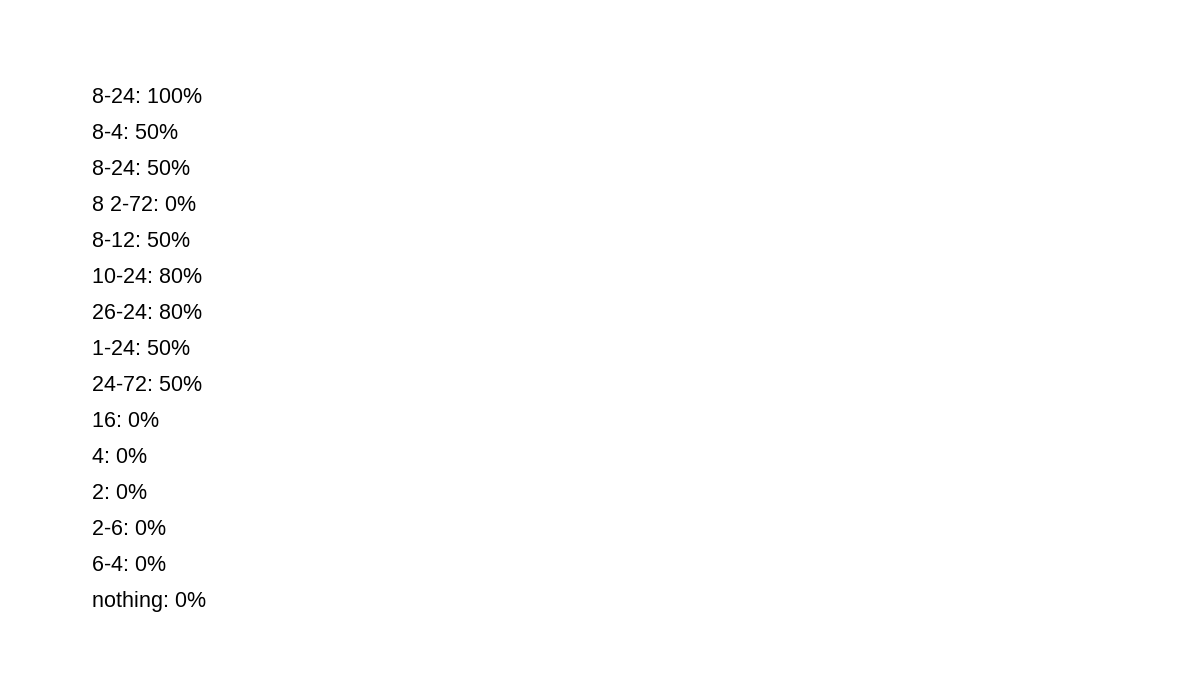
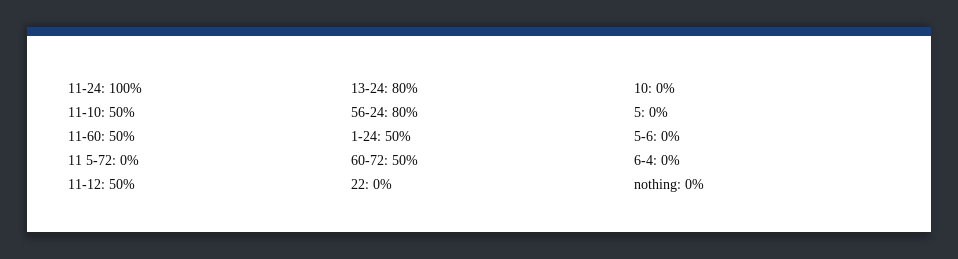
[92,88,141,103] 8-24: -> [68,83,105,93] 11-24:
[92,124,178,139] [92,160,190,175] [92,196,196,211] [92,232,190,247] [92,268,202,283] [92,304,153,319] 8-4: 50% // 8-24: 50% // 8 2-72: 0% // 8-12: 50% // 10-24: 80% // 26-24: -> [68,107,135,117] [68,131,135,141] [68,155,139,165] [68,179,135,189] [351,83,418,93] [351,107,388,117] 11-10: 50% // 11-60: 50% // 11 5-72: 0% // 11-12: 50% // 13-24: 80% // 56-24:
[92,376,202,391] [92,412,159,427] [92,448,147,463] [92,484,147,499] [92,520,129,535] 24-72: 50% // 16: 0% // 4: 0% // 2: 0% // 2-6: -> [351,155,418,165] [351,179,392,189] [634,83,675,93] [634,107,668,117] [634,131,657,141] 60-72: 50% // 22: 0% // 10: 0% // 5: 0% // 5-6:

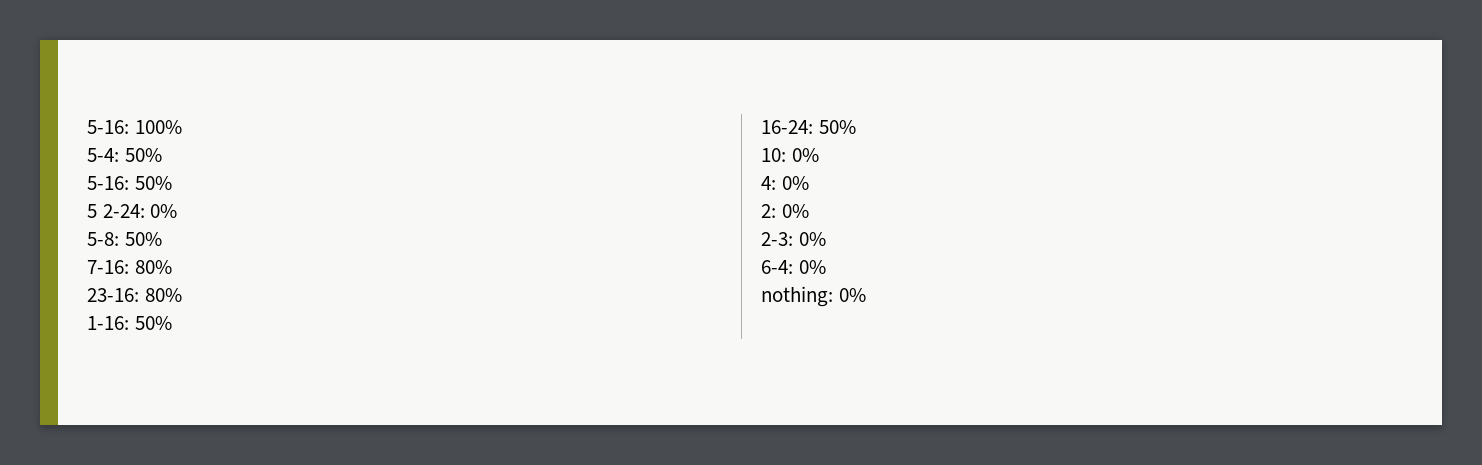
[68,83,105,93] 11-24: -> [87,120,129,134] 5-16:
[68,107,135,117] [68,131,135,141] [68,155,139,165] [68,179,135,189] [351,83,418,93] [351,107,418,117] [351,131,411,141] [351,155,418,165] [351,179,392,189] 11-10: 50% // 11-60: 50% // 11 5-72: 0% // 11-12: 50% // 13-24: 80% // 56-24: 80% // 1-24: 50% // 60-72: 50% // 22: 0% -> [87,148,162,162] [87,176,172,190] [87,204,178,218] [87,232,162,246] [87,260,172,274] [87,288,182,302] [87,316,172,330] [761,120,856,134] 5-4: 50% // 5-16: 50% // 5 2-24: 0% // 5-8: 50% // 7-16: 80% // 23-16: 80% // 1-16: 50% // 16-24: 50%
[634,107,668,117] [634,131,657,141] 5: 0% // 5-6: -> [761,176,809,190] [761,204,809,218] [761,232,793,246] 4: 0% // 2: 0% // 2-3:

